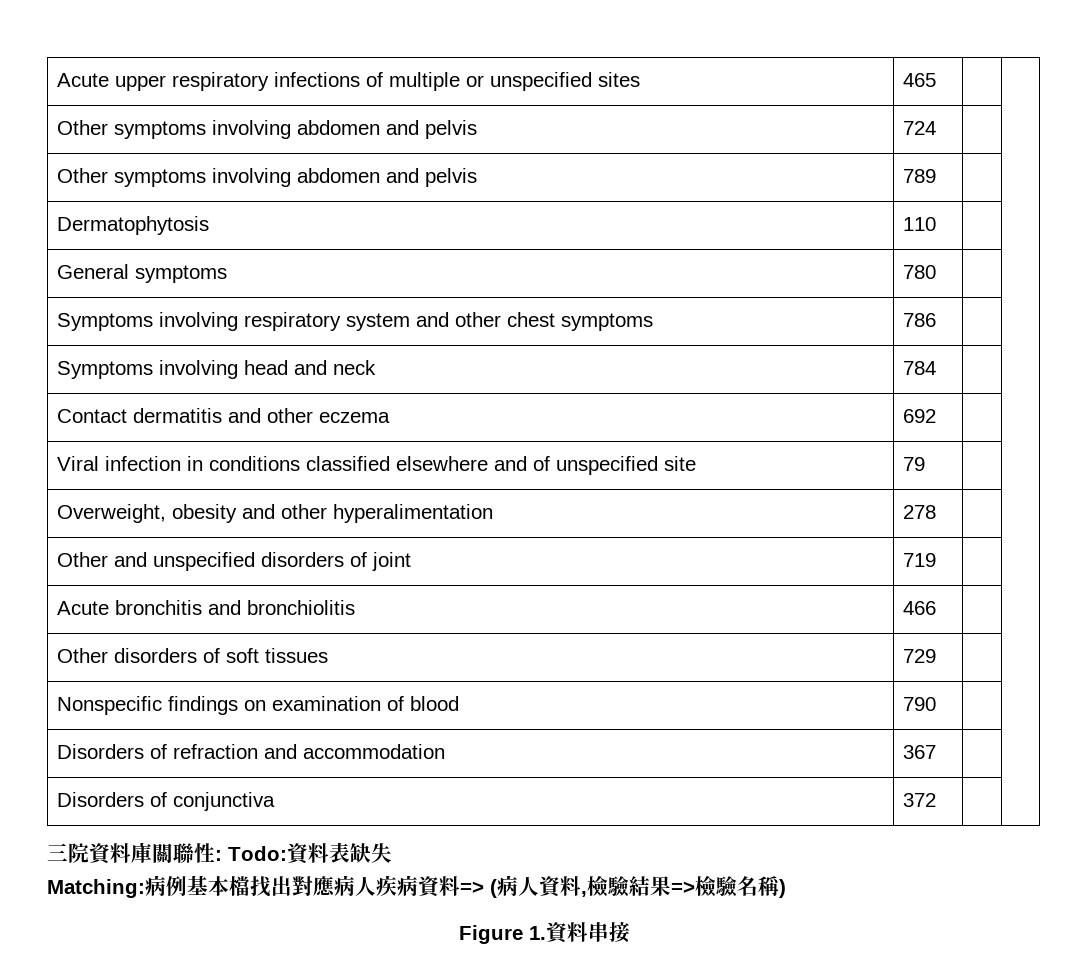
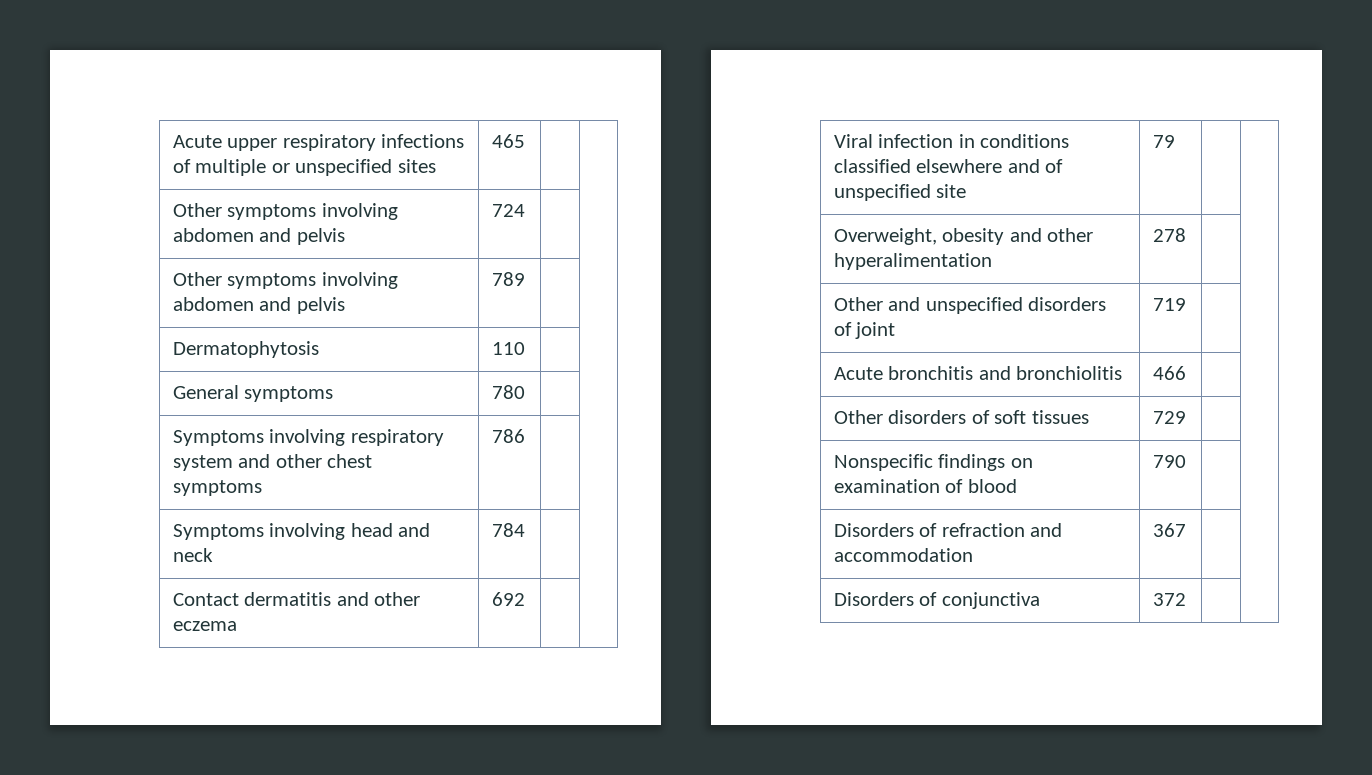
[47,842,392,865] [47,875,786,898] [458,922,630,944] // 三院資料庫關聯性: Todo:資料表缺失 // Matching:病例基本檔找出對應病人疾病資料=> (病人資料,檢驗結果=>檢驗名稱) // Figure 1.資料串接 -> (1186, 599) none

